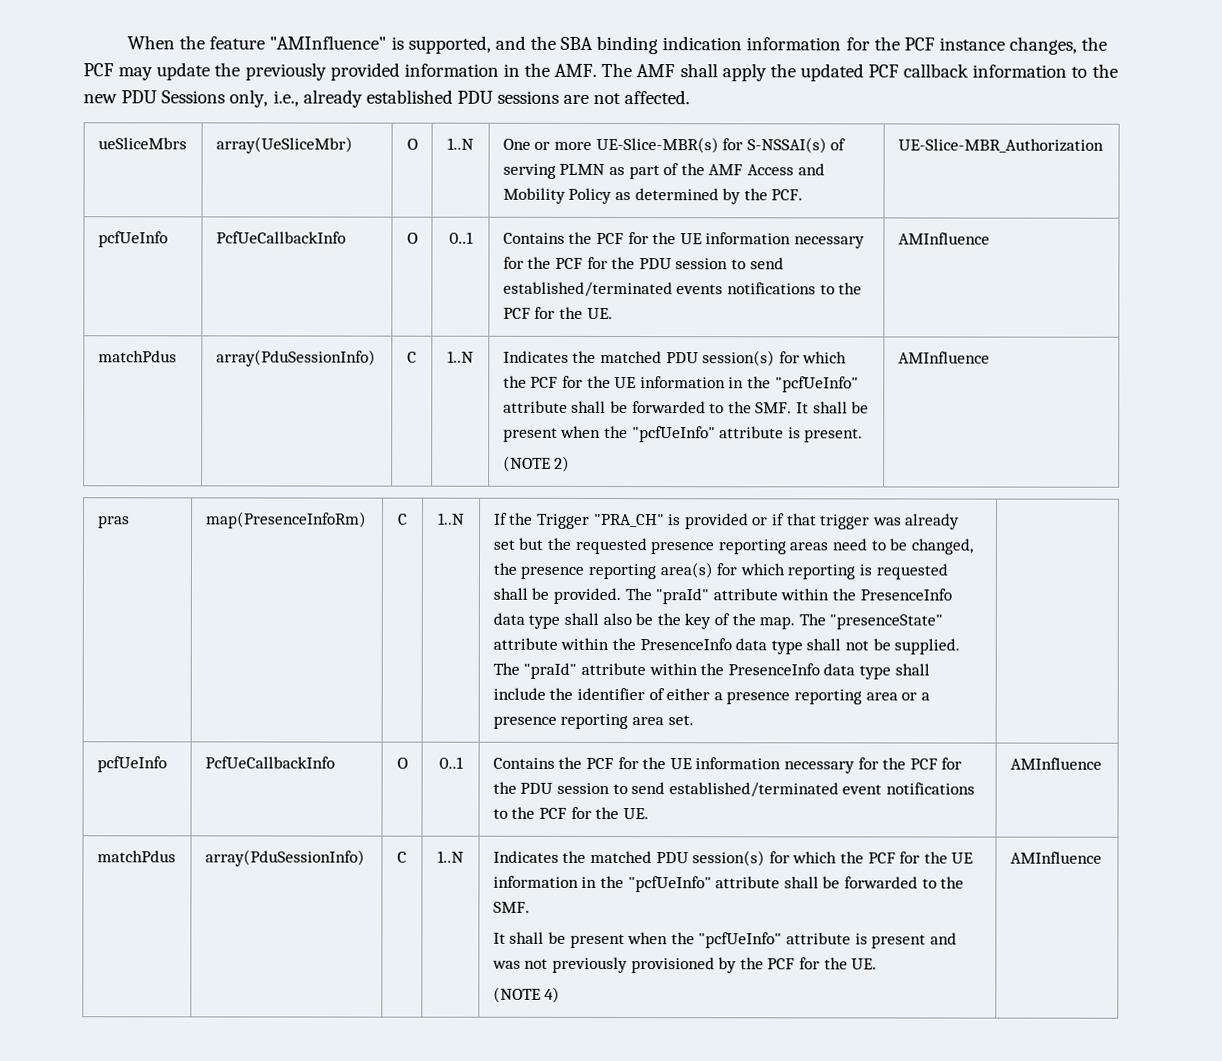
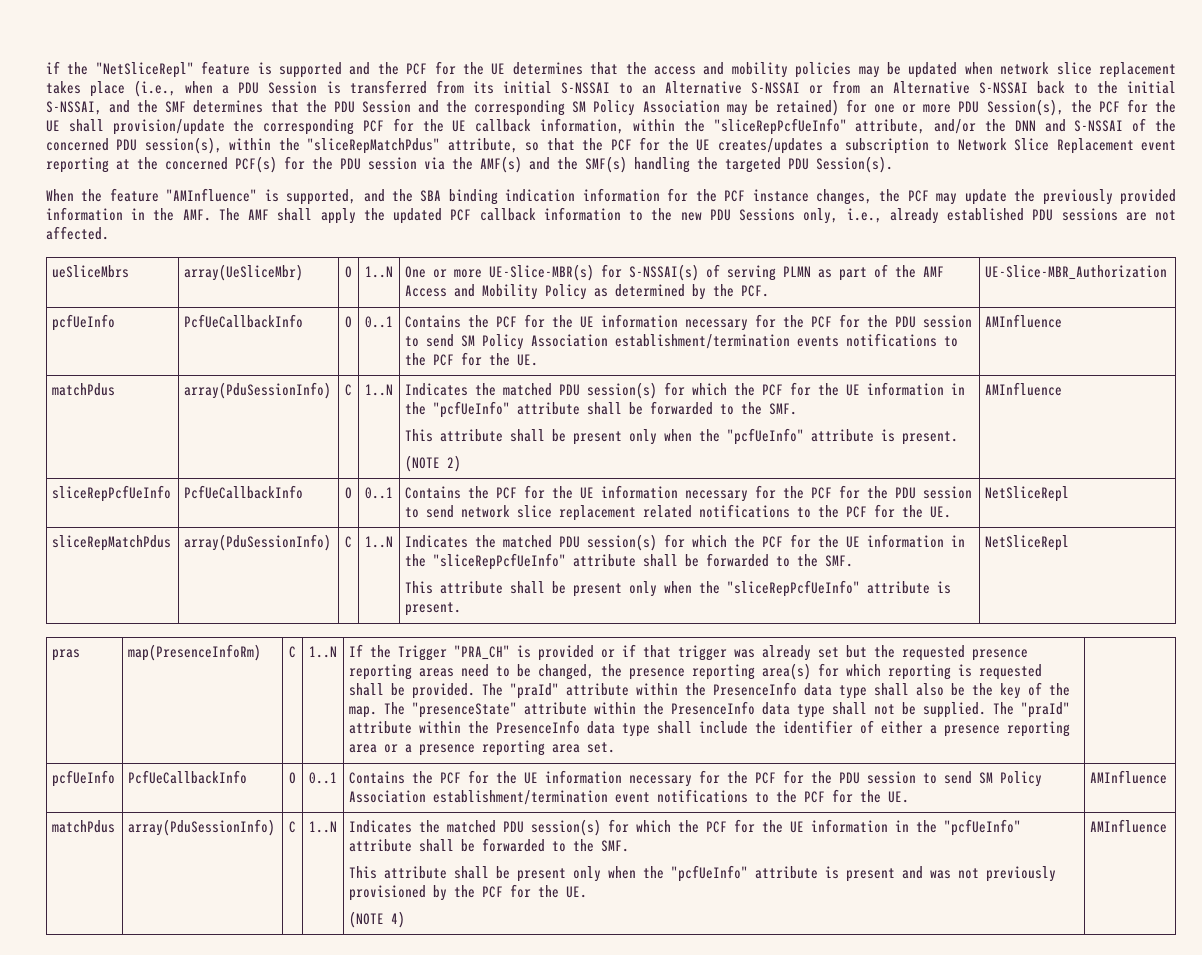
(127, 42) none -> [46,61,1176,78] [46,80,1177,97] [46,99,1176,116] [46,118,1177,135] [46,137,1176,154] [46,156,893,173] if the "NetSliceRepl" feature is supported and the PCF for the UE determines that the access and mobility policies may be updated when network slice replacement takes place (i.e., when a PDU Session is transferred from its initial S-NSSAI to an Alternative S-NSSAI or from an Alternative S-NSSAI back to the initial S-NSSAI, and the SMF determines that the PDU Session and the corresponding SM Policy Association may be retained) for one or more PDU Session(s), the PCF for the UE shall provision/update the corresponding PCF for the UE callback information, within the "sliceRepPcfUeInfo" attribute, and/or the DNN and S-NSSAI of the concerned PDU session(s), within the "sliceRepMatchPdus" attribute, so that the PCF for the UE creates/updates a subscription to Network Slice Replacement event reporting at the concerned PCF(s) for the PDU session via the AMF(s) and the SMF(s) handling the targeted PDU Session(s). //
[502,281,673,298] established/terminated -> [461,334,791,350] SM Policy Association establishment/termination
[795,401,870,414] [502,427,558,442] It shall be present -> [405,429,658,445] // This attribute shall be present only
(990, 357) none -> [52,485,172,502] [184,485,304,499] [345,487,352,499] [365,487,393,499] [405,485,973,502] [405,504,952,521] [985,486,1070,502] [52,535,172,551] [184,534,332,551] [345,536,352,548] [365,536,393,548] [405,534,966,551] [405,553,854,570] [405,580,952,597] [405,602,462,616] [985,535,1070,551] // sliceRepPcfUeInfo | PcfUeCallbackInfo | O | 0..1 | Contains the PCF for the UE information necessary for the PCF for the PDU session to send network slice replacement related notifications to the PCF for the UE. | NetSliceRepl // sliceRepMatchPdus | array(PduSessionInfo) | C | 1..N | Indicates the matched PDU session(s) for which the PCF for the UE information in the "sliceRepPcfUeInfo" attribute shall be forwarded to the SMF. // This attribute shall be present only when the "sliceRepPcfUeInfo" attribute is present. | NetSliceRepl
[668,782,839,798] established/terminated -> [979,771,1043,787] [349,790,609,805] SM Policy Association establishment/termination
[492,931,625,949] It shall be present -> [349,866,602,882] This attribute shall be present only

